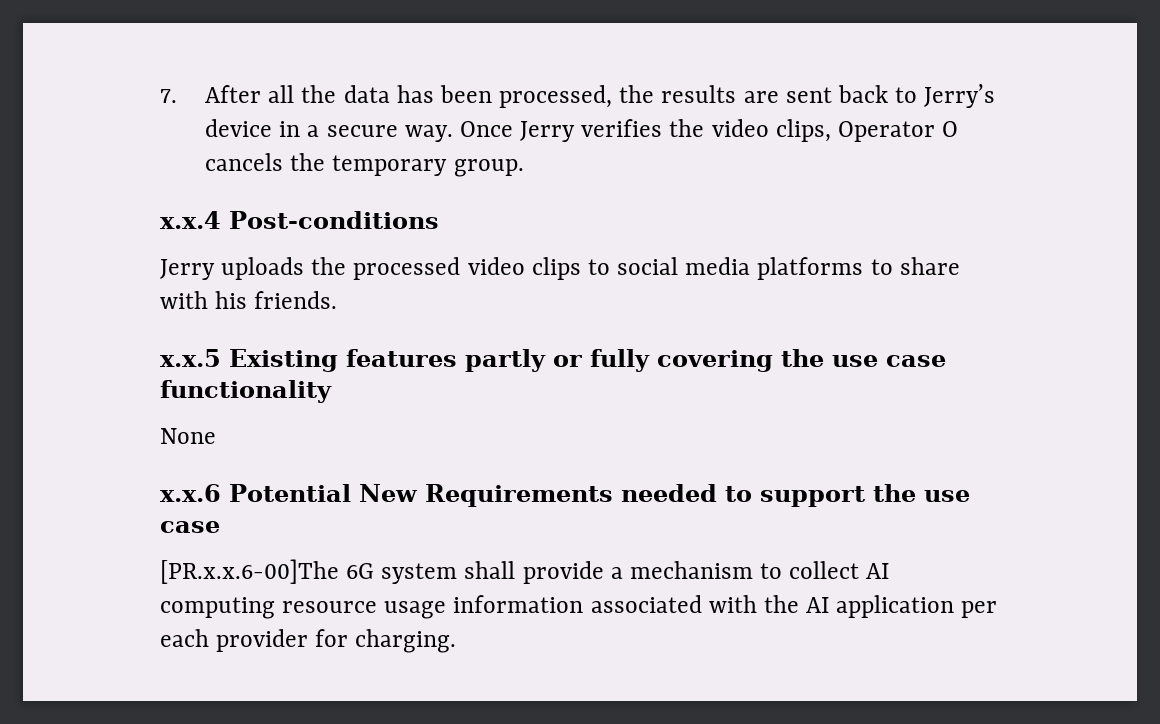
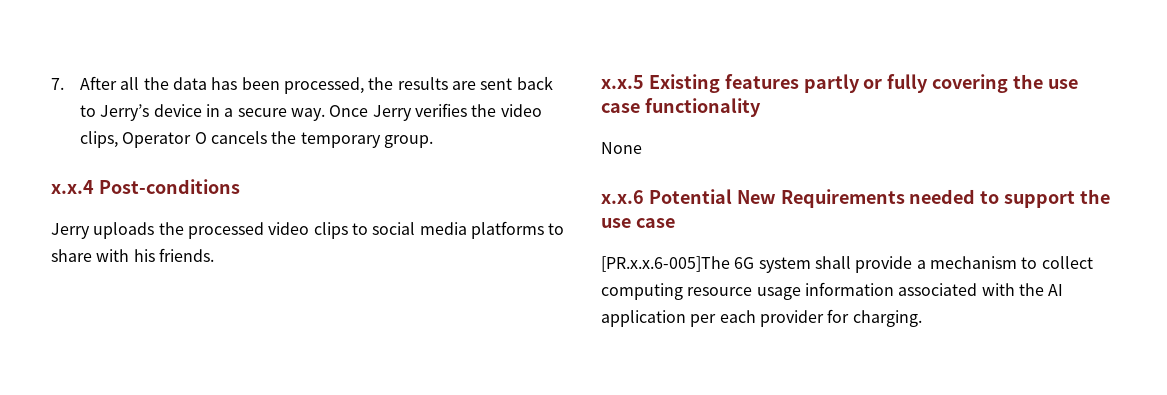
[160,559,339,584] [PR.x.x.6-00]The -> [601,256,730,272] [PR.x.x.6-005]The
[866,563,890,579] AI -> (1093, 262) none

